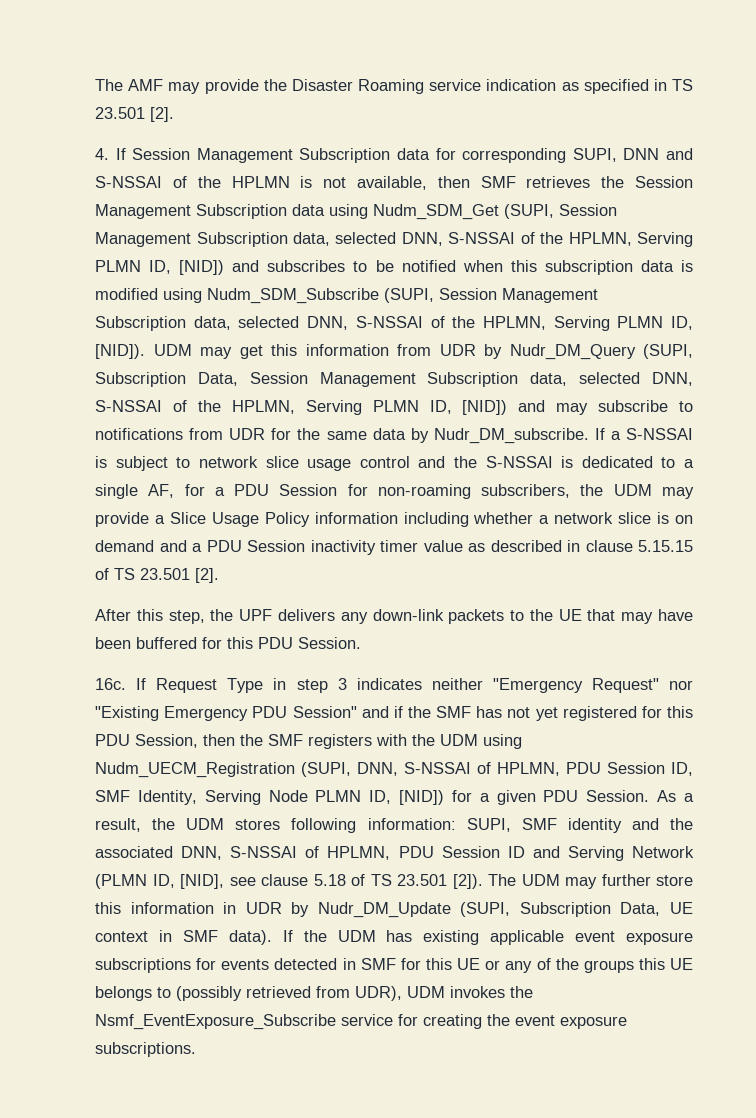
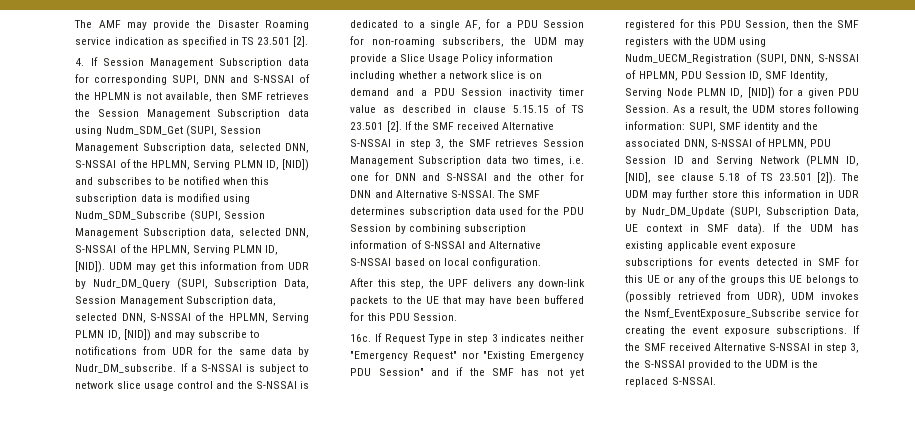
(220, 575) none -> [404,121,555,130] [350,139,584,149] [350,156,584,166] [350,172,584,181] [350,190,540,198] [350,206,585,217] [350,224,526,234] [350,240,541,249] [350,257,541,268] If the SMF received Alternative S-NSSAI in step 3, the SMF retrieves Session Management Subscription data two times, i.e. one for DNN and S-NSSAI and the other for DNN and Alternative S-NSSAI. The SMF determines subscription data used for the PDU Session by combining subscription information of S-NSSAI and Alternative S-NSSAI based on local configuration.
(197, 1049) none -> [853,325,860,334] [625,343,859,353] [625,360,819,370] [625,377,716,387] If the SMF received Alternative S-NSSAI in step 3, the S-NSSAI provided to the UDM is the replaced S-NSSAI.

